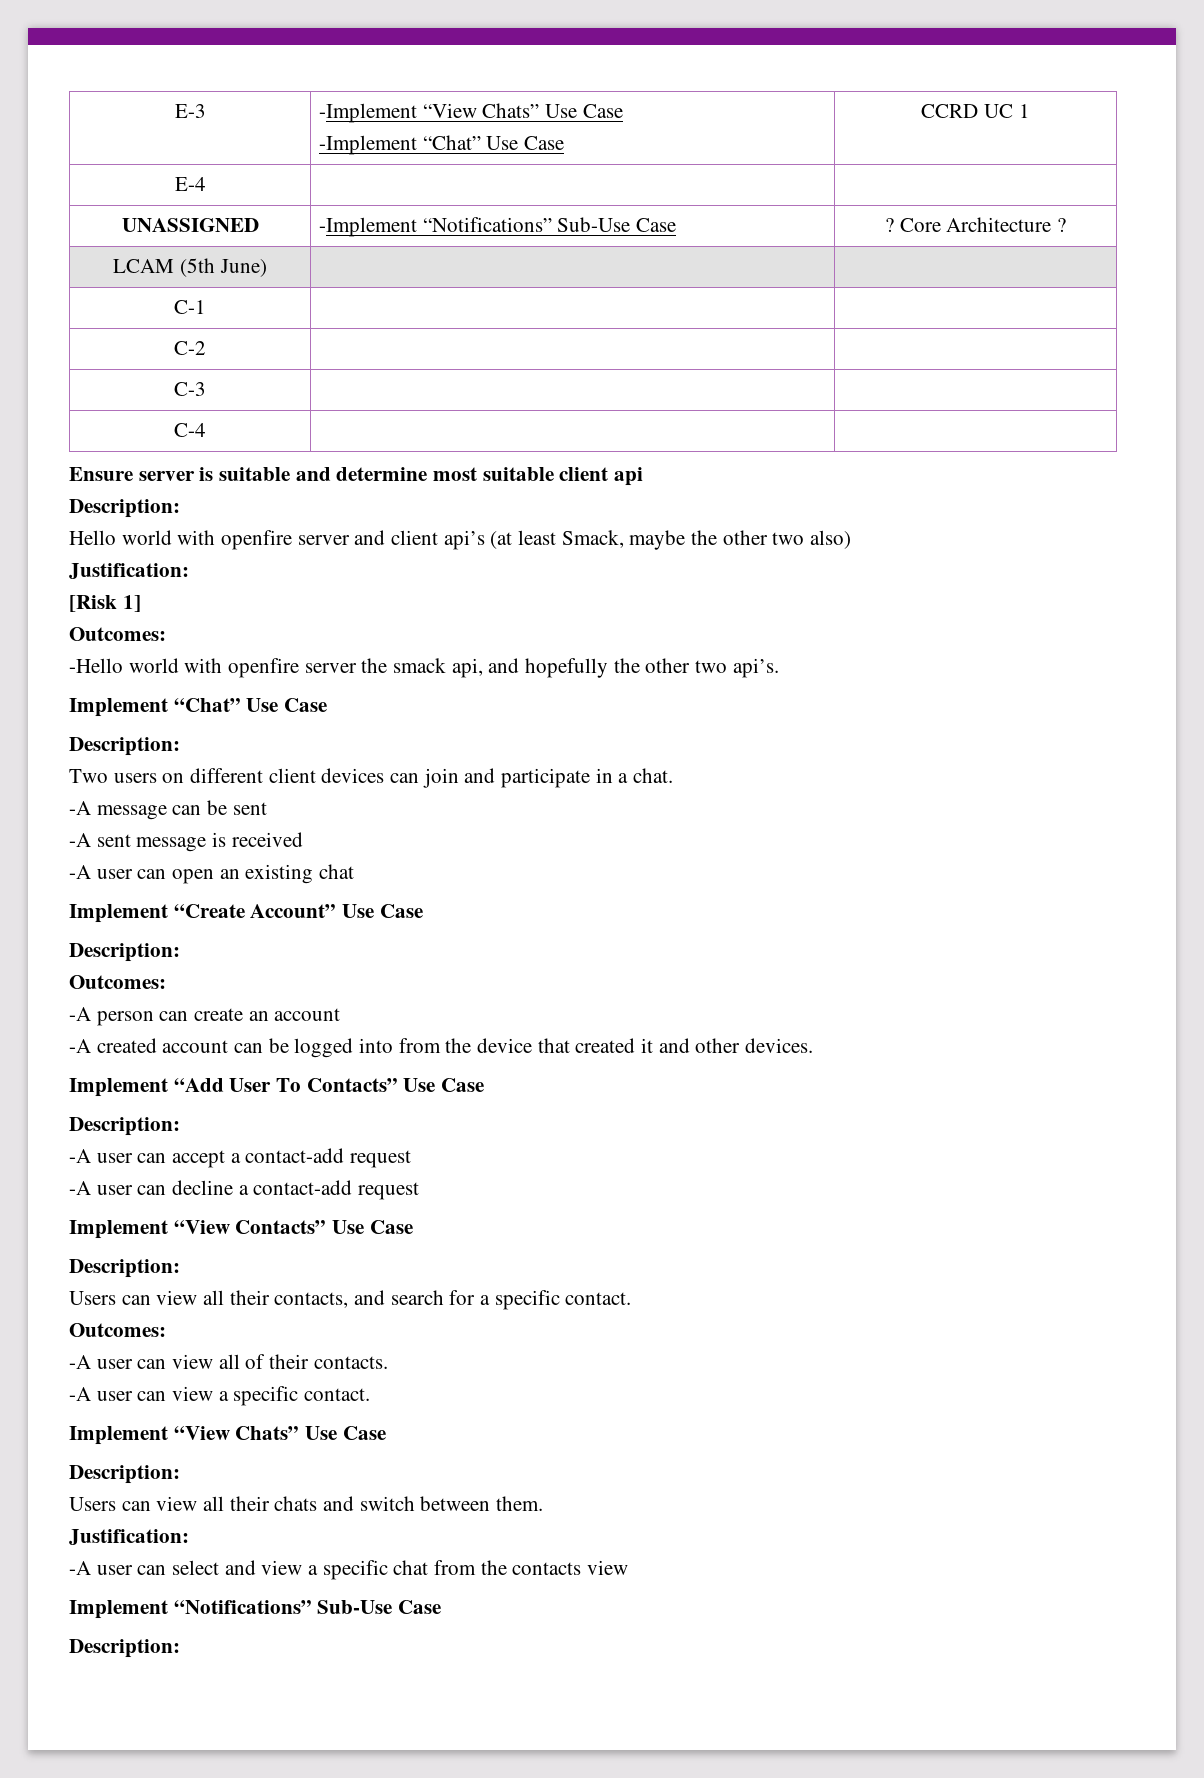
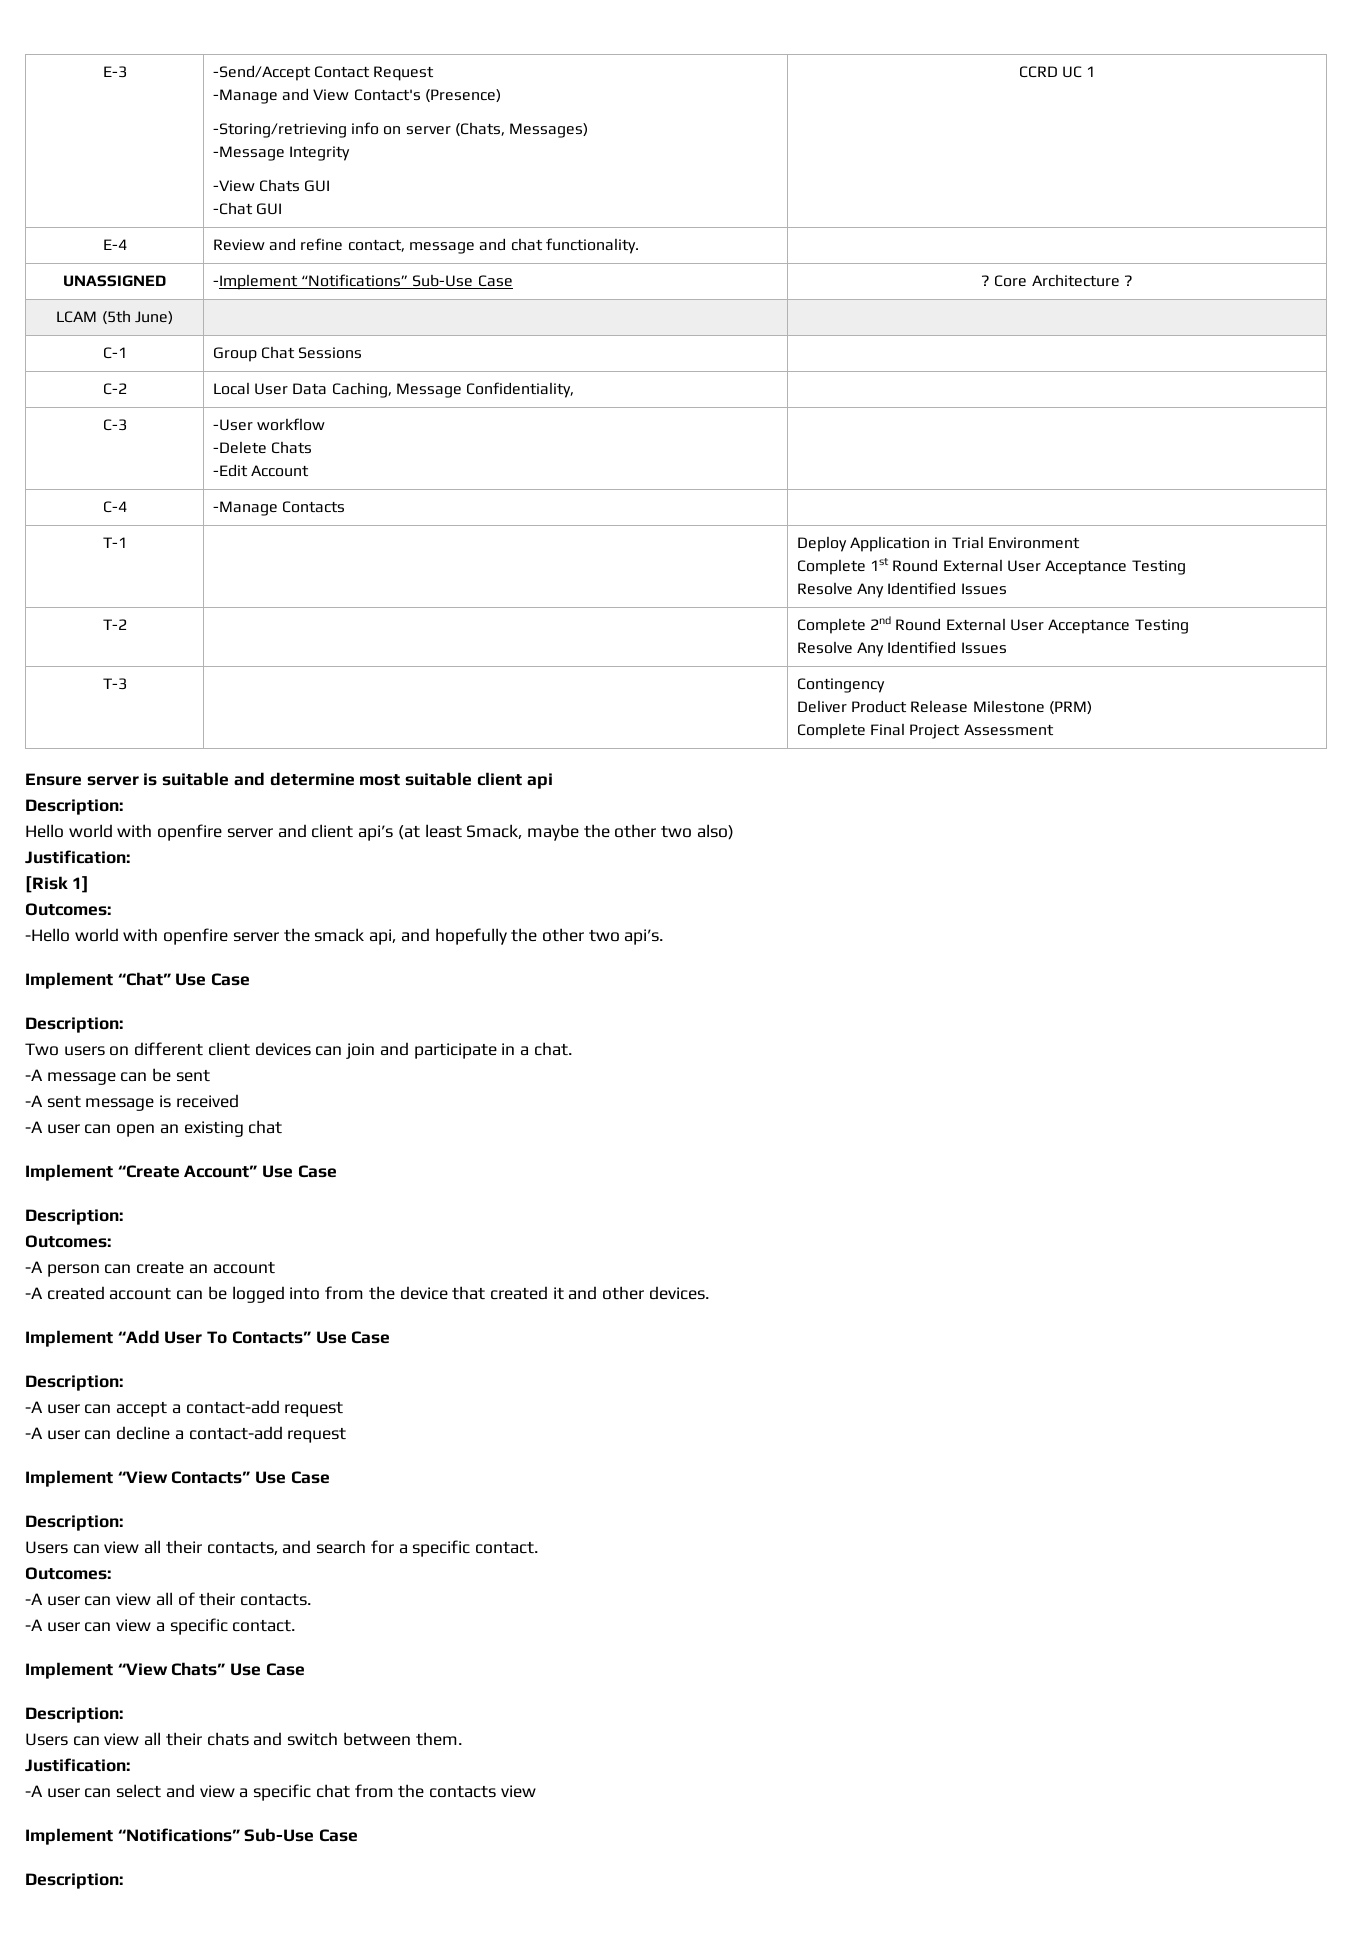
[318,103,623,123] [318,135,564,155] [921,104,1030,118] [174,177,206,191] -Implement “View Chats” Use Case // -Implement “Chat” Use Case | CCRD UC 1 // E-4 | -> [212,65,435,81] [212,88,501,104] [212,122,589,138] [212,146,350,161] [212,179,331,192] [212,202,282,215] [1018,66,1096,78] [102,239,127,250] [212,238,639,254] -Send/Accept Contact Request // -Manage and View Contact's (Presence) // -Storing/retrieving info on server (Chats, Messages) // -Message Integrity // -View Chats GUI // -Chat GUI | CCRD UC 1 // E-4 | Review and refine contact, message and chat functionality.
[174,341,206,355] [174,382,206,396] [174,423,206,437] | // C-2 | | // C-3 | | // C-4 | | -> [212,346,363,362] [102,383,127,395] [212,382,575,398] [102,419,127,431] [212,418,325,431] [212,441,312,454] [212,464,309,477] [102,501,127,513] [212,501,345,516] [102,537,127,548] [796,536,1080,552] [796,558,1186,575] [796,582,1007,598] [102,619,127,630] [796,616,1189,634] [796,641,1007,657] [102,678,127,690] [796,678,885,693] [796,700,1092,715] [796,723,1054,739] Group Chat Sessions | // C-2 | Local User Data Caching, Message Confidentiality, | // C-3 | -User workflow // -Delete Chats // -Edit Account | // C-4 | -Manage Contacts | // T-1 | | Deploy Application in Trial Environment // Complete 1st Round External User Acceptance Testing // Resolve Any Identified Issues // T-2 | | Complete 2nd Round External User Acceptance Testing // Resolve Any Identified Issues // T-3 | | Contingency // Deliver Product Release Milestone (PRM) // Complete Final Project Assessment

